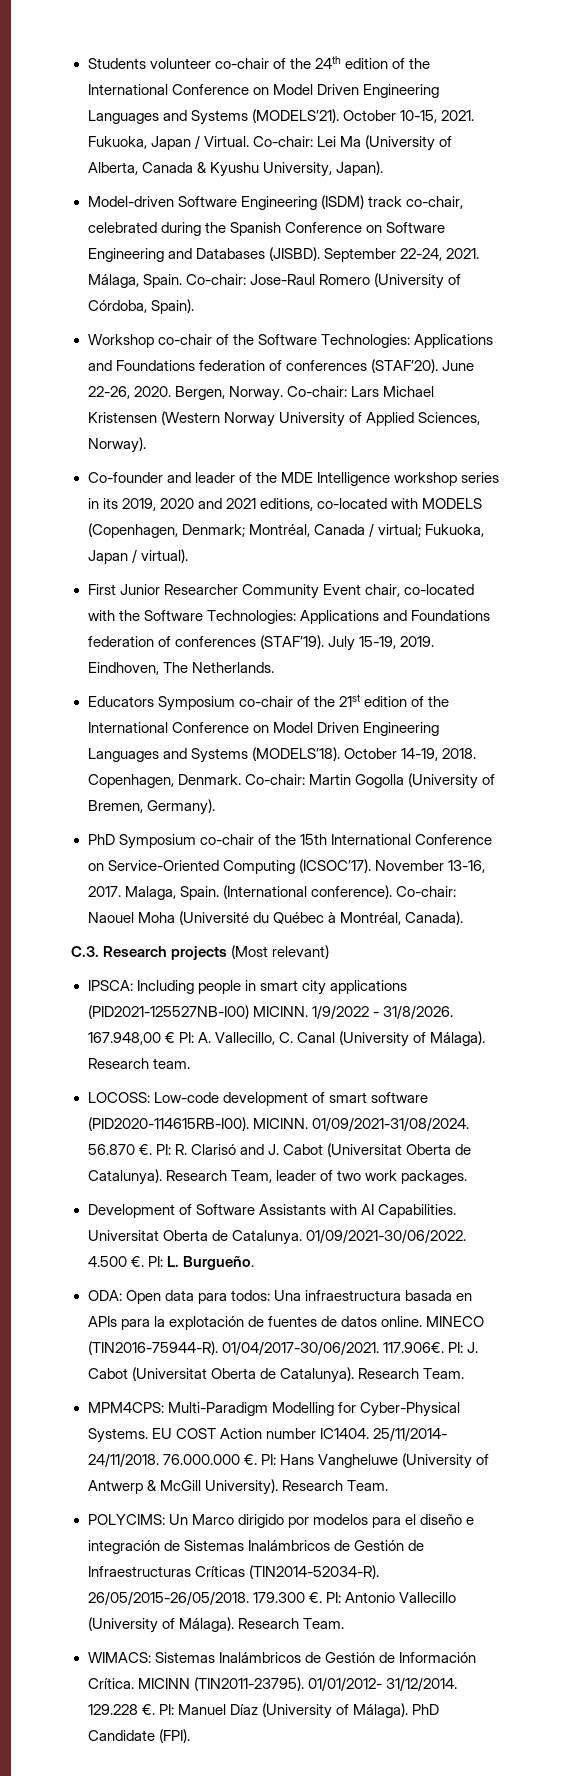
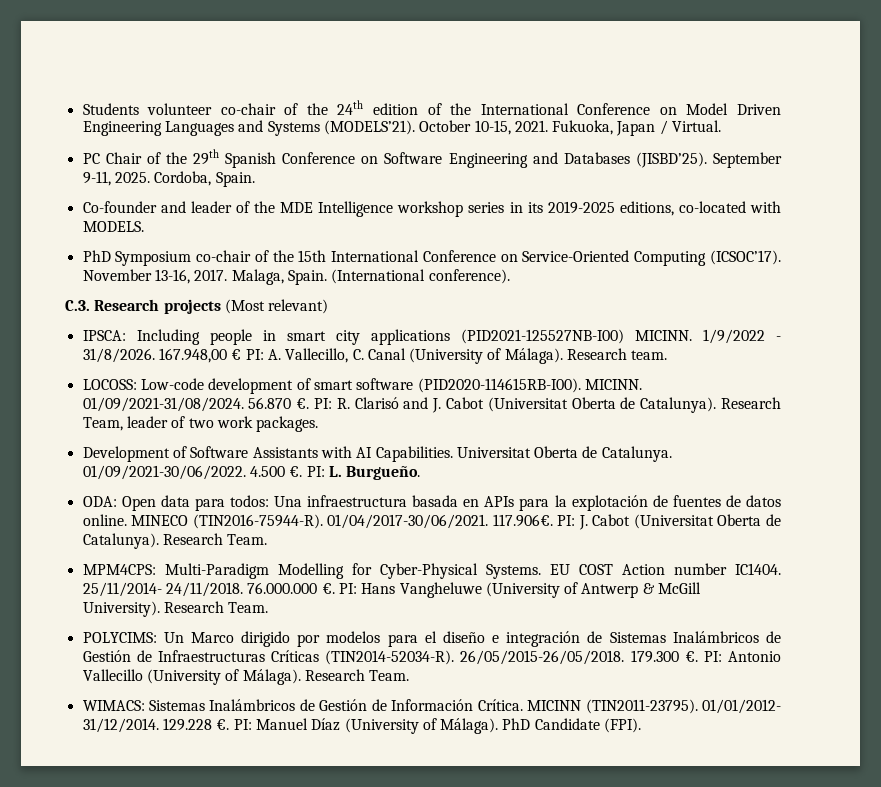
[252,135,452,151] [87,161,383,177] [87,195,463,210] [87,222,226,236] Co-chair: Lei Ma (University of Alberta, Canada & Kyushu University, Japan). // Model-driven Software Engineering (ISDM) track co-chair, celebrated during the -> [82,149,220,165] // PC Chair of the 29th
[268,247,479,262] [87,273,461,289] [87,299,194,314] [87,334,493,348] [87,359,474,373] [87,386,434,401] [87,411,480,427] [87,437,146,453] (JISBD). September 22-24, 2021. Málaga, Spain. Co-chair: Jose-Raul Romero (University of Córdoba, Spain). // Workshop co-chair of the Software Technologies: Applications and Foundations federation of conferences (STAF’20). June 22-26, 2020. Bergen, Norway. Co-chair: Lars Michael Kristensen (Western Norway University of Applied Sciences, Norway). -> [635,152,783,168] [82,171,255,187] (JISBD’25). September 9-11, 2025. Cordoba, Spain.
[121,498,482,511] [87,523,484,538] [87,549,188,564] [87,584,474,599] [87,610,490,624] [87,635,434,651] [87,662,274,675] [87,694,449,711] [87,722,439,736] [87,747,476,763] [87,773,495,789] [87,799,215,815] 2019, 2020 and 2021 editions, co-located with MODELS (Copenhagen, Denmark; Montréal, Canada / virtual; Fukuoka, Japan / virtual). // First Junior Researcher Community Event chair, co-located with the Software Technologies: Applications and Foundations federation of conferences (STAF’19). July 15-19, 2019. Eindhoven, The Netherlands. // Educators Symposium co-chair of the 21st edition of the International Conference on Model Driven Engineering Languages and Systems (MODELS’18). October 14-19, 2018. Copenhagen, Denmark. Co-chair: Martin Gogolla (University of Bremen, Germany). -> [547,201,782,216] [82,221,144,232] 2019-2025 editions, co-located with MODELS.
[395,886,456,897] [87,911,463,925] Co-chair: Naouel Moha (Université du Québec à Montréal, Canada). -> (510, 276) none

